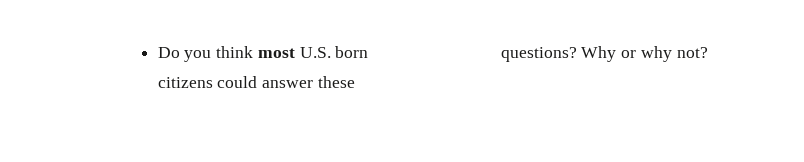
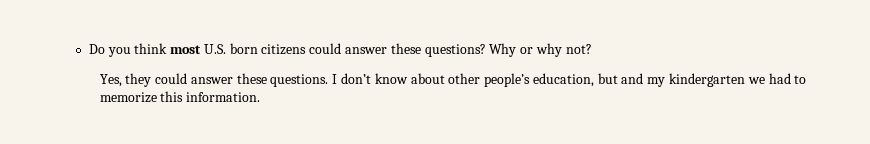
(708, 52) none -> [99,73,807,87] [99,91,261,103] // Yes, they could answer these questions. I don’t know about other people’s education, but and my kindergarten we had to memorize this information.

